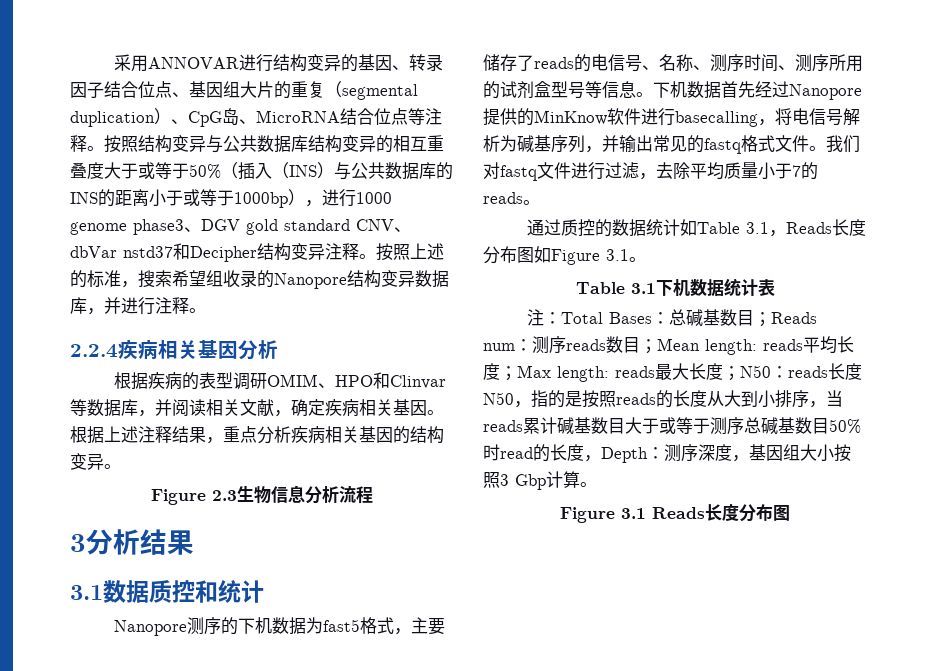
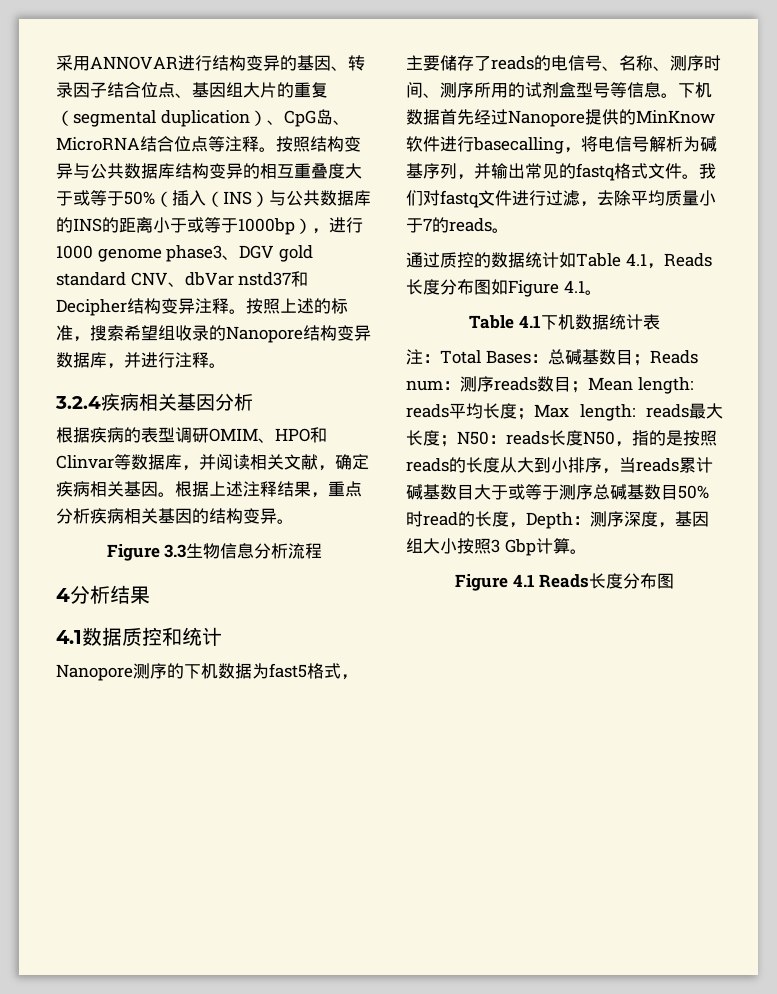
[70,344,118,358] 2.2.4 -> [55,396,101,409] 3.2.4
[212,490,237,501] 2.3 -> [164,544,187,558] 3.3
[70,534,86,552] 3 -> [56,588,70,602] 4
[70,585,103,600] 3.1 -> [56,630,82,644] 4.1
[745,222,769,234] 3.1 -> [625,253,647,266] 4.1
[606,249,629,261] 3.1 -> [563,280,585,293] 4.1
[630,283,656,294] 3.1 -> [518,315,541,328] 4.1
[621,508,646,519] 3.1 -> [512,574,535,587] 4.1

